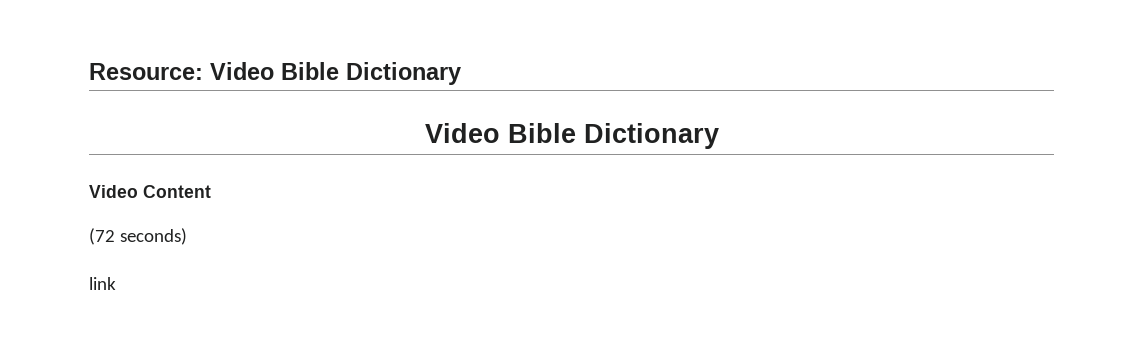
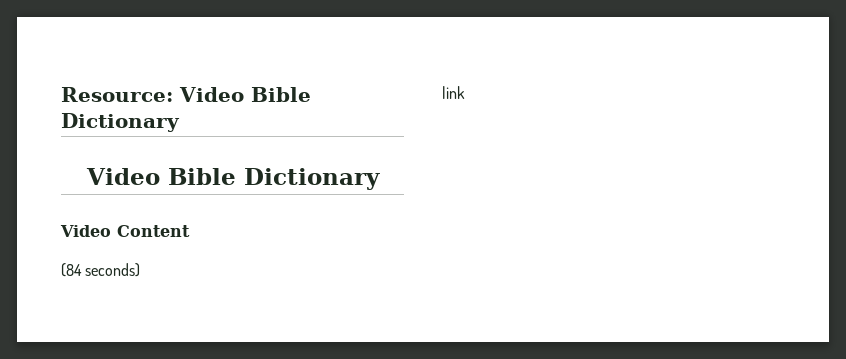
[89,228,115,245] (72 -> [61,263,82,277] (84

